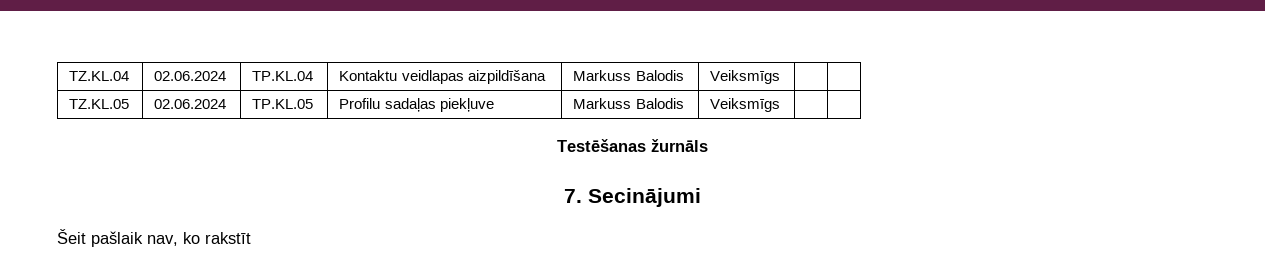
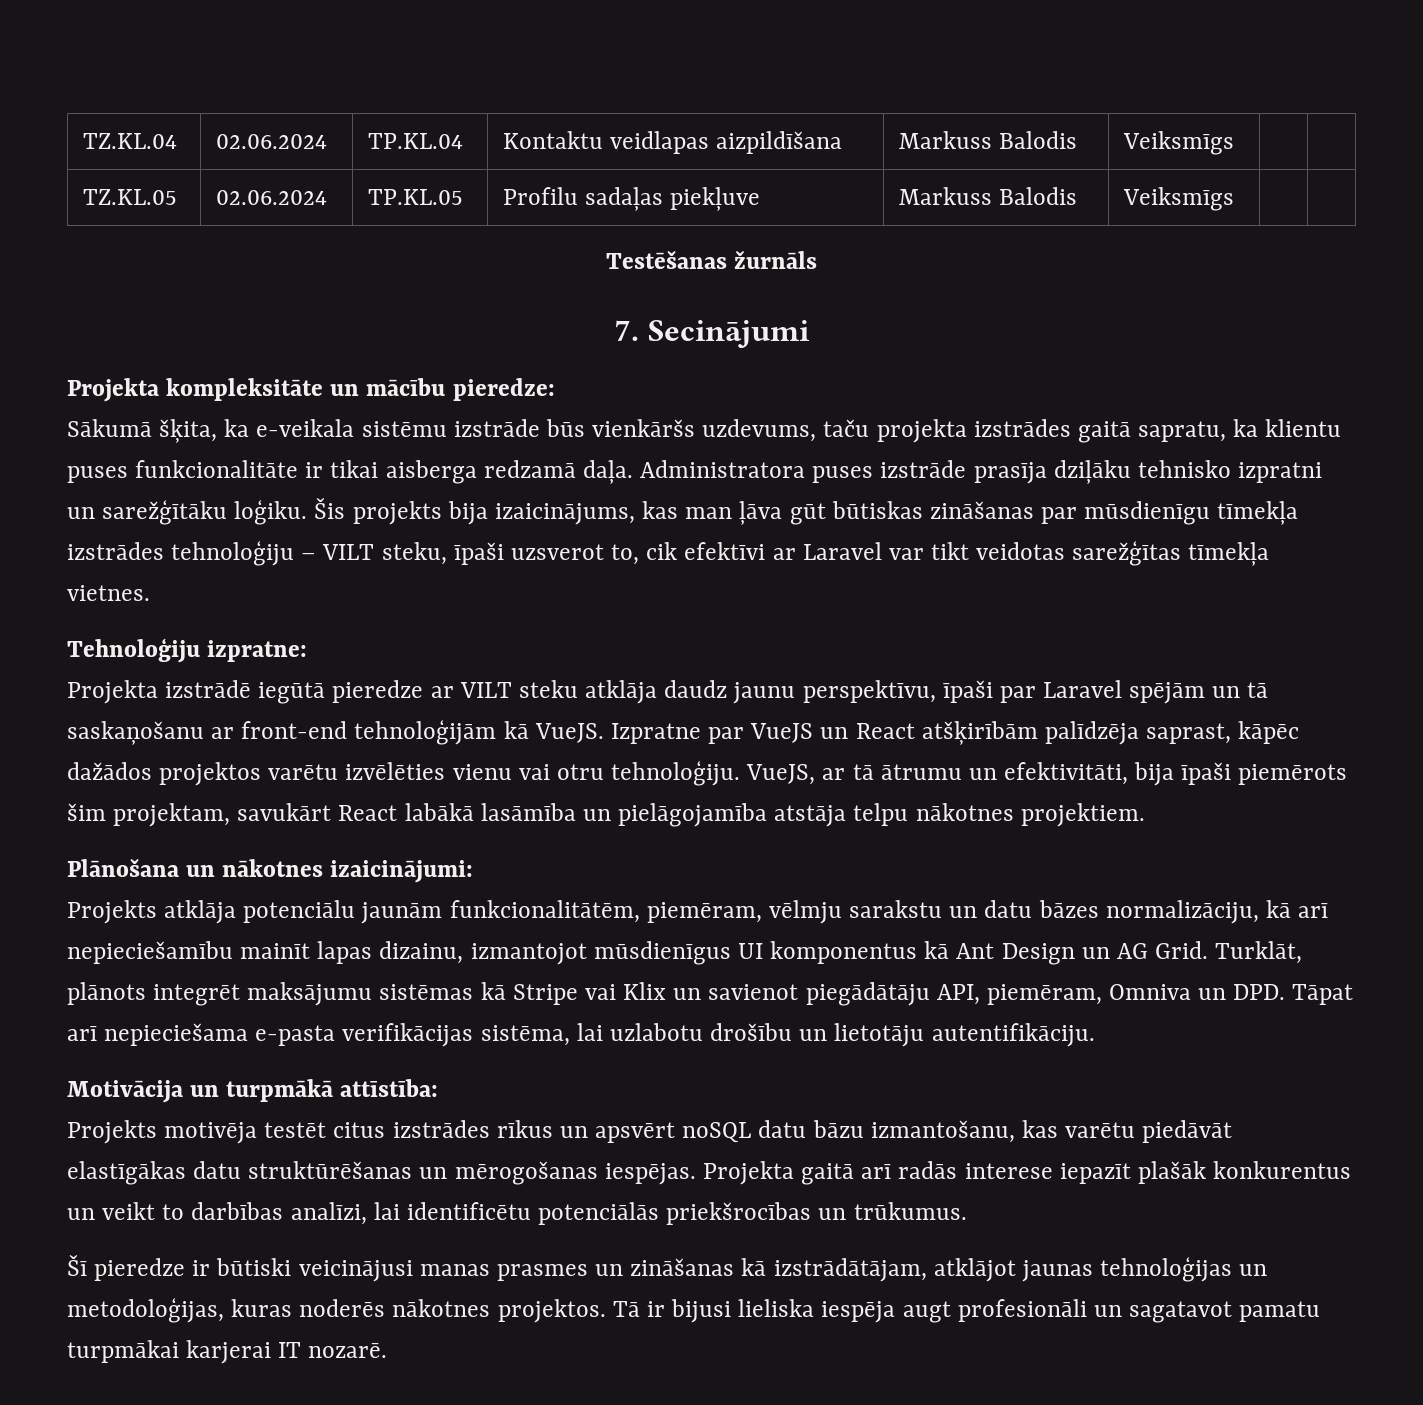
[57,229,251,247] Šeit pašlaik nav, ko rakstīt -> [67,378,555,402] [67,419,1342,443] [67,460,1323,484] [67,497,1299,525] [67,541,1270,566] [67,585,150,601] [67,638,308,663] [67,680,1269,704] [67,720,1300,745] [67,761,1348,786] [67,803,1145,827] [67,858,474,883] [67,900,1329,924] [67,941,1303,965] [67,982,1354,1006] [67,1023,1095,1047] [67,1079,439,1103] [67,1120,1233,1144] [67,1161,1352,1185] [67,1202,967,1225] [67,1254,1268,1282] [67,1298,1321,1323] [67,1340,388,1364] Projekta kompleksitāte un mācību pieredze: // Sākumā šķita, ka e-veikala sistēmu izstrāde būs vienkāršs uzdevums, taču projekta izstrādes gaitā sapratu, ka klientu puses funkcionalitāte ir tikai aisberga redzamā daļa. Administratora puses izstrāde prasīja dziļāku tehnisko izpratni un sarežģītāku loģiku. Šis projekts bija izaicinājums, kas man ļāva gūt būtiskas zināšanas par mūsdienīgu tīmekļa izstrādes tehnoloģiju – VILT steku, īpaši uzsverot to, cik efektīvi ar Laravel var tikt veidotas sarežģītas tīmekļa vietnes. // Tehnoloģiju izpratne: // Projekta izstrādē iegūtā pieredze ar VILT steku atklāja daudz jaunu perspektīvu, īpaši par Laravel spējām un tā saskaņošanu ar front-end tehnoloģijām kā VueJS. Izpratne par VueJS un React atšķirībām palīdzēja saprast, kāpēc dažādos projektos varētu izvēlēties vienu vai otru tehnoloģiju. VueJS, ar tā ātrumu un efektivitāti, bija īpaši piemērots šim projektam, savukārt React labākā lasāmība un pielāgojamība atstāja telpu nākotnes projektiem. // Plānošana un nākotnes izaicinājumi: // Projekts atklāja potenciālu jaunām funkcionalitātēm, piemēram, vēlmju sarakstu un datu bāzes normalizāciju, kā arī nepieciešamību mainīt lapas dizainu, izmantojot mūsdienīgus UI komponentus kā Ant Design un AG Grid. Turklāt, plānots integrēt maksājumu sistēmas kā Stripe vai Klix un savienot piegādātāju API, piemēram, Omniva un DPD. Tāpat arī nepieciešama e-pasta verifikācijas sistēma, lai uzlabotu drošību un lietotāju autentifikāciju. // Motivācija un turpmākā attīstība: // Projekts motivēja testēt citus izstrādes rīkus un apsvērt noSQL datu bāzu izmantošanu, kas varētu piedāvāt elastīgākas datu struktūrēšanas un mērogošanas iespējas. Projekta gaitā arī radās interese iepazīt plašāk konkurentus un veikt to darbības analīzi, lai identificētu potenciālās priekšrocības un trūkumus. // Šī pieredze ir būtiski veicinājusi manas prasmes un zināšanas kā izstrādātājam, atklājot jaunas tehnoloģijas un metodoloģijas, kuras noderēs nākotnes projektos. Tā ir bijusi lieliska iespēja augt profesionāli un sagatavot pamatu turpmākai karjerai IT nozarē.

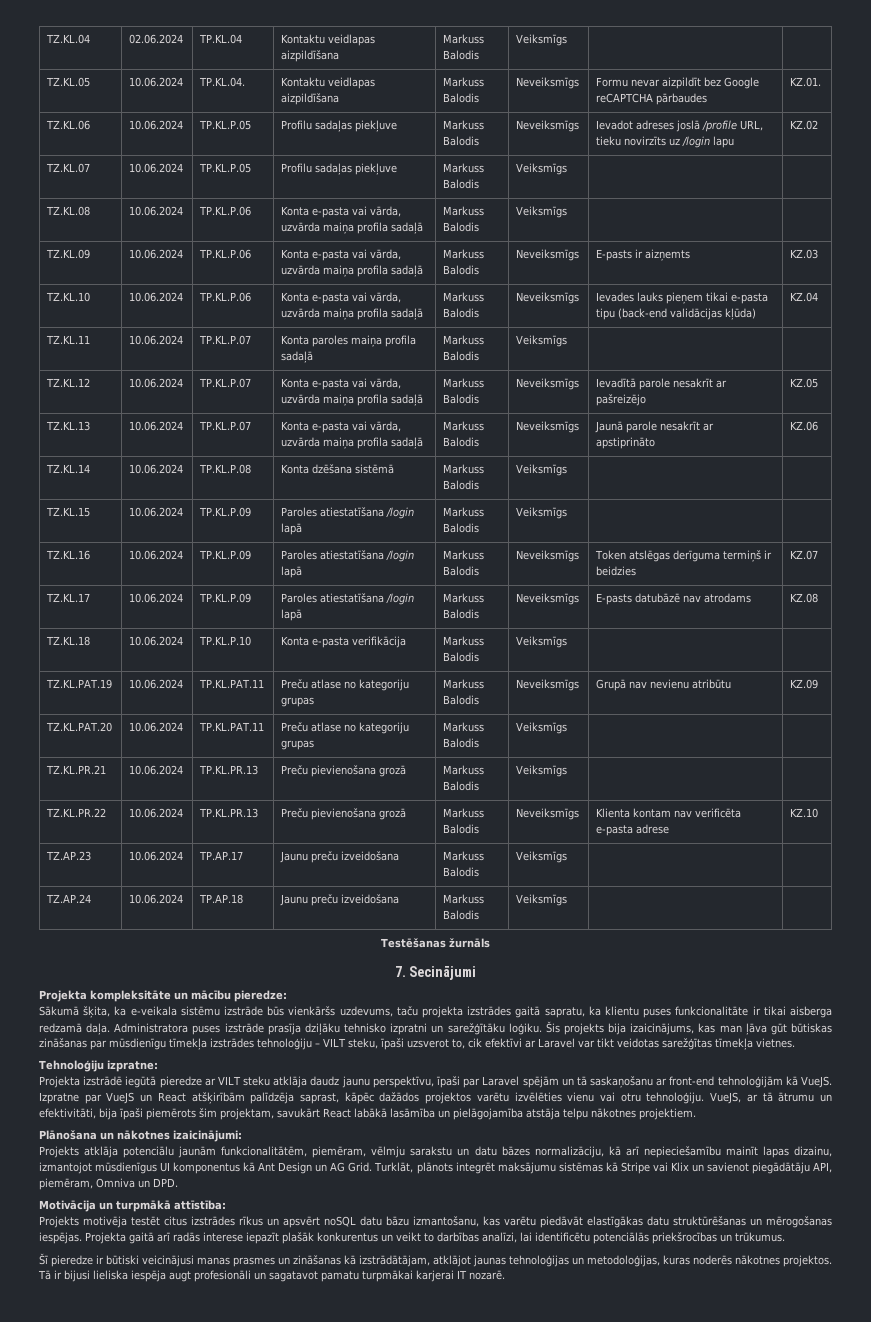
[216,190,328,205] [368,189,464,205] [503,187,761,211] [899,187,1078,205] 02.06.2024 | TP.KL.05 | Profilu sadaļas piekļuve | Markuss Balodis -> [129,77,184,87] [199,77,246,87] [281,77,376,89] [281,93,340,105] [443,77,485,87] [443,93,480,103] [516,77,580,89] [596,77,760,89] [596,93,708,105] [790,77,822,87] [46,120,91,130] [129,120,184,130] [199,120,252,130] [281,120,398,132] [443,120,485,130] [443,136,480,146] [516,120,580,132] [596,120,764,132] [596,136,735,148] [790,120,819,130] [46,163,91,173] [129,163,184,173] [199,163,252,173] [281,163,398,175] [443,163,485,173] [443,179,480,189] [516,163,568,175] [46,206,91,216] [129,206,184,216] [199,206,252,216] [281,206,402,218] [281,222,424,234] [443,206,485,216] [443,222,480,232] [516,206,568,218] [46,249,91,259] [129,249,184,259] [199,249,252,259] [281,249,402,261] [281,265,424,277] [443,249,485,259] [443,265,480,275] [516,249,580,261] [596,249,691,261] [790,249,819,259] [46,292,91,302] [129,292,184,302] [199,292,252,302] [281,292,402,304] [281,308,424,320] [443,292,485,302] [443,308,480,318] [516,292,580,304] [596,292,769,304] [596,308,757,320] [790,292,819,302] [46,335,91,344] [129,335,184,345] [199,335,252,345] [281,335,417,347] [281,351,314,363] [443,335,485,345] [443,351,480,361] [516,335,568,347] [46,378,91,387] [129,378,184,388] [199,378,252,388] [281,378,402,390] [281,394,424,406] [443,378,485,388] [443,394,480,404] [516,378,580,390] [596,378,728,390] [596,394,647,406] [790,378,819,388] [46,421,91,431] [129,421,184,431] [199,421,252,431] [281,421,402,433] [281,437,424,449] [443,421,485,431] [443,437,480,447] [516,421,580,433] [595,421,715,433] [596,437,656,449] [790,421,819,431] [46,464,91,473] [129,464,184,474] [199,464,252,474] [281,464,395,474] [443,464,485,474] [443,480,480,490] [516,464,568,476] [46,507,91,517] [129,507,184,517] [199,507,252,517] [281,507,415,519] [281,523,303,535] [443,507,485,517] [443,523,480,533] [516,507,568,519] [46,550,91,560] [129,550,184,560] [199,550,252,560] [281,550,415,562] [281,566,303,578] [443,550,485,560] [443,566,480,576] [516,550,580,562] [595,550,773,562] [596,566,637,576] [790,550,819,560] [46,593,91,602] [129,593,184,603] [199,593,252,603] [281,593,415,605] [281,609,303,621] [443,593,485,603] [443,609,480,619] [516,593,580,605] [596,593,752,605] [790,593,819,603] [46,636,91,646] [129,636,184,646] [199,636,252,646] [281,636,407,648] [443,636,485,646] [443,652,480,662] [516,636,568,648] [46,679,113,689] [129,679,184,689] [199,679,265,688] [281,679,410,691] [281,697,315,707] [443,679,485,689] [443,695,480,705] [516,679,580,691] [596,679,732,691] [790,679,819,689] [46,722,113,732] [129,722,184,732] [199,722,265,731] [281,722,410,734] [281,740,315,750] [443,722,485,732] [443,738,480,748] [516,722,568,734] [46,765,107,774] [129,765,184,775] [199,765,259,775] [281,765,407,777] [443,765,485,775] [443,781,480,791] [516,765,568,777] [46,808,107,817] [129,808,184,818] [199,808,259,818] [281,808,407,820] [443,808,485,818] [443,824,480,834] [516,808,580,820] [596,808,742,818] [596,824,670,836] [790,808,819,818] [46,851,92,861] [129,851,184,861] [199,851,244,860] [280,851,400,863] [443,851,485,861] [443,867,480,877] [516,851,568,863] [46,894,92,903] [129,894,184,904] [199,894,244,904] [280,894,400,906] [443,894,485,904] [443,910,480,920] 10.06.2024 | TP.KL.04. | Kontaktu veidlapas aizpildīšana | Markuss Balodis | Neveiksmīgs | Formu nevar aizpildīt bez Google reCAPTCHA pārbaudes | KZ.01. // TZ.KL.06 | 10.06.2024 | TP.KL.P.05 | Profilu sadaļas piekļuve | Markuss Balodis | Neveiksmīgs | Ievadot adreses joslā /profile URL, tieku novirzīts uz /login lapu | KZ.02 // TZ.KL.07 | 10.06.2024 | TP.KL.P.05 | Profilu sadaļas piekļuve | Markuss Balodis | Veiksmīgs | | // TZ.KL.08 | 10.06.2024 | TP.KL.P.06 | Konta e-pasta vai vārda, uzvārda maiņa profila sadaļā | Markuss Balodis | Veiksmīgs | | // TZ.KL.09 | 10.06.2024 | TP.KL.P.06 | Konta e-pasta vai vārda, uzvārda maiņa profila sadaļā | Markuss Balodis | Neveiksmīgs | E-pasts ir aizņemts | KZ.03 // TZ.KL.10 | 10.06.2024 | TP.KL.P.06 | Konta e-pasta vai vārda, uzvārda maiņa profila sadaļā | Markuss Balodis | Neveiksmīgs | Ievades lauks pieņem tikai e-pasta tipu (back-end validācijas kļūda) | KZ.04 // TZ.KL.11 | 10.06.2024 | TP.KL.P.07 | Konta paroles maiņa profila sadaļā | Markuss Balodis | Veiksmīgs | | // TZ.KL.12 | 10.06.2024 | TP.KL.P.07 | Konta e-pasta vai vārda, uzvārda maiņa profila sadaļā | Markuss Balodis | Neveiksmīgs | Ievadītā parole nesakrīt ar pašreizējo | KZ.05 // TZ.KL.13 | 10.06.2024 | TP.KL.P.07 | Konta e-pasta vai vārda, uzvārda maiņa profila sadaļā | Markuss Balodis | Neveiksmīgs | Jaunā parole nesakrīt ar apstiprināto | KZ.06 // TZ.KL.14 | 10.06.2024 | TP.KL.P.08 | Konta dzēšana sistēmā | Markuss Balodis | Veiksmīgs | | // TZ.KL.15 | 10.06.2024 | TP.KL.P.09 | Paroles atiestatīšana /login lapā | Markuss Balodis | Veiksmīgs | | // TZ.KL.16 | 10.06.2024 | TP.KL.P.09 | Paroles atiestatīšana /login lapā | Markuss Balodis | Neveiksmīgs | Token atslēgas derīguma termiņš ir beidzies | KZ.07 // TZ.KL.17 | 10.06.2024 | TP.KL.P.09 | Paroles atiestatīšana /login lapā | Markuss Balodis | Neveiksmīgs | E-pasts datubāzē nav atrodams | KZ.08 // TZ.KL.18 | 10.06.2024 | TP.KL.P.10 | Konta e-pasta verifikācija | Markuss Balodis | Veiksmīgs | | // TZ.KL.PAT.19 | 10.06.2024 | TP.KL.PAT.11 | Preču atlase no kategoriju grupas | Markuss Balodis | Neveiksmīgs | Grupā nav nevienu atribūtu | KZ.09 // TZ.KL.PAT.20 | 10.06.2024 | TP.KL.PAT.11 | Preču atlase no kategoriju grupas | Markuss Balodis | Veiksmīgs | | // TZ.KL.PR.21 | 10.06.2024 | TP.KL.PR.13 | Preču pievienošana grozā | Markuss Balodis | Veiksmīgs | | // TZ.KL.PR.22 | 10.06.2024 | TP.KL.PR.13 | Preču pievienošana grozā | Markuss Balodis | Neveiksmīgs | Klienta kontam nav verificēta e-pasta adrese | KZ.10 // TZ.AP.23 | 10.06.2024 | TP.AP.17 | Jaunu preču izveidošana | Markuss Balodis | Veiksmīgs | | // TZ.AP.24 | 10.06.2024 | TP.AP.18 | Jaunu preču izveidošana | Markuss Balodis
[1292,984,1354,1005] [67,1023,1095,1047] Tāpat arī nepieciešama e-pasta verifikācijas sistēma, lai uzlabotu drošību un lietotāju autentifikāciju. -> (178, 1182) none

